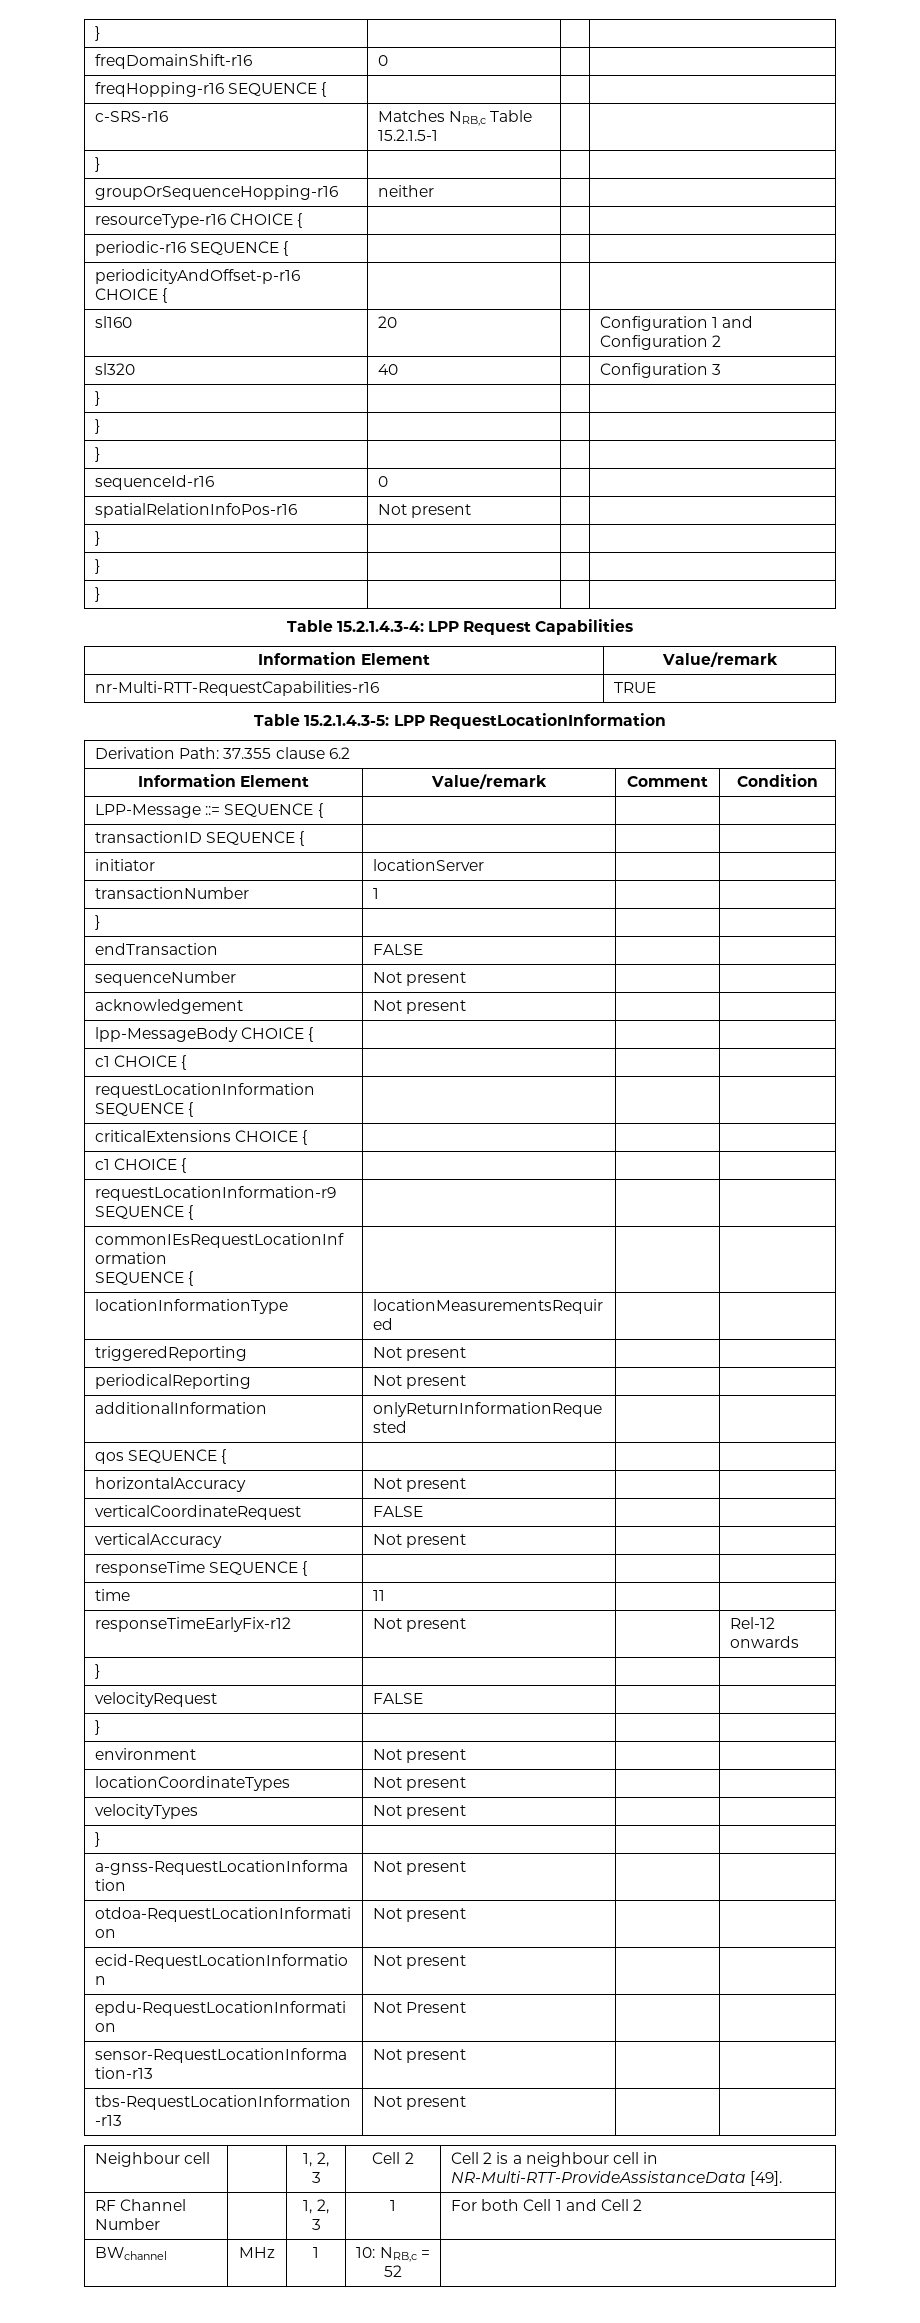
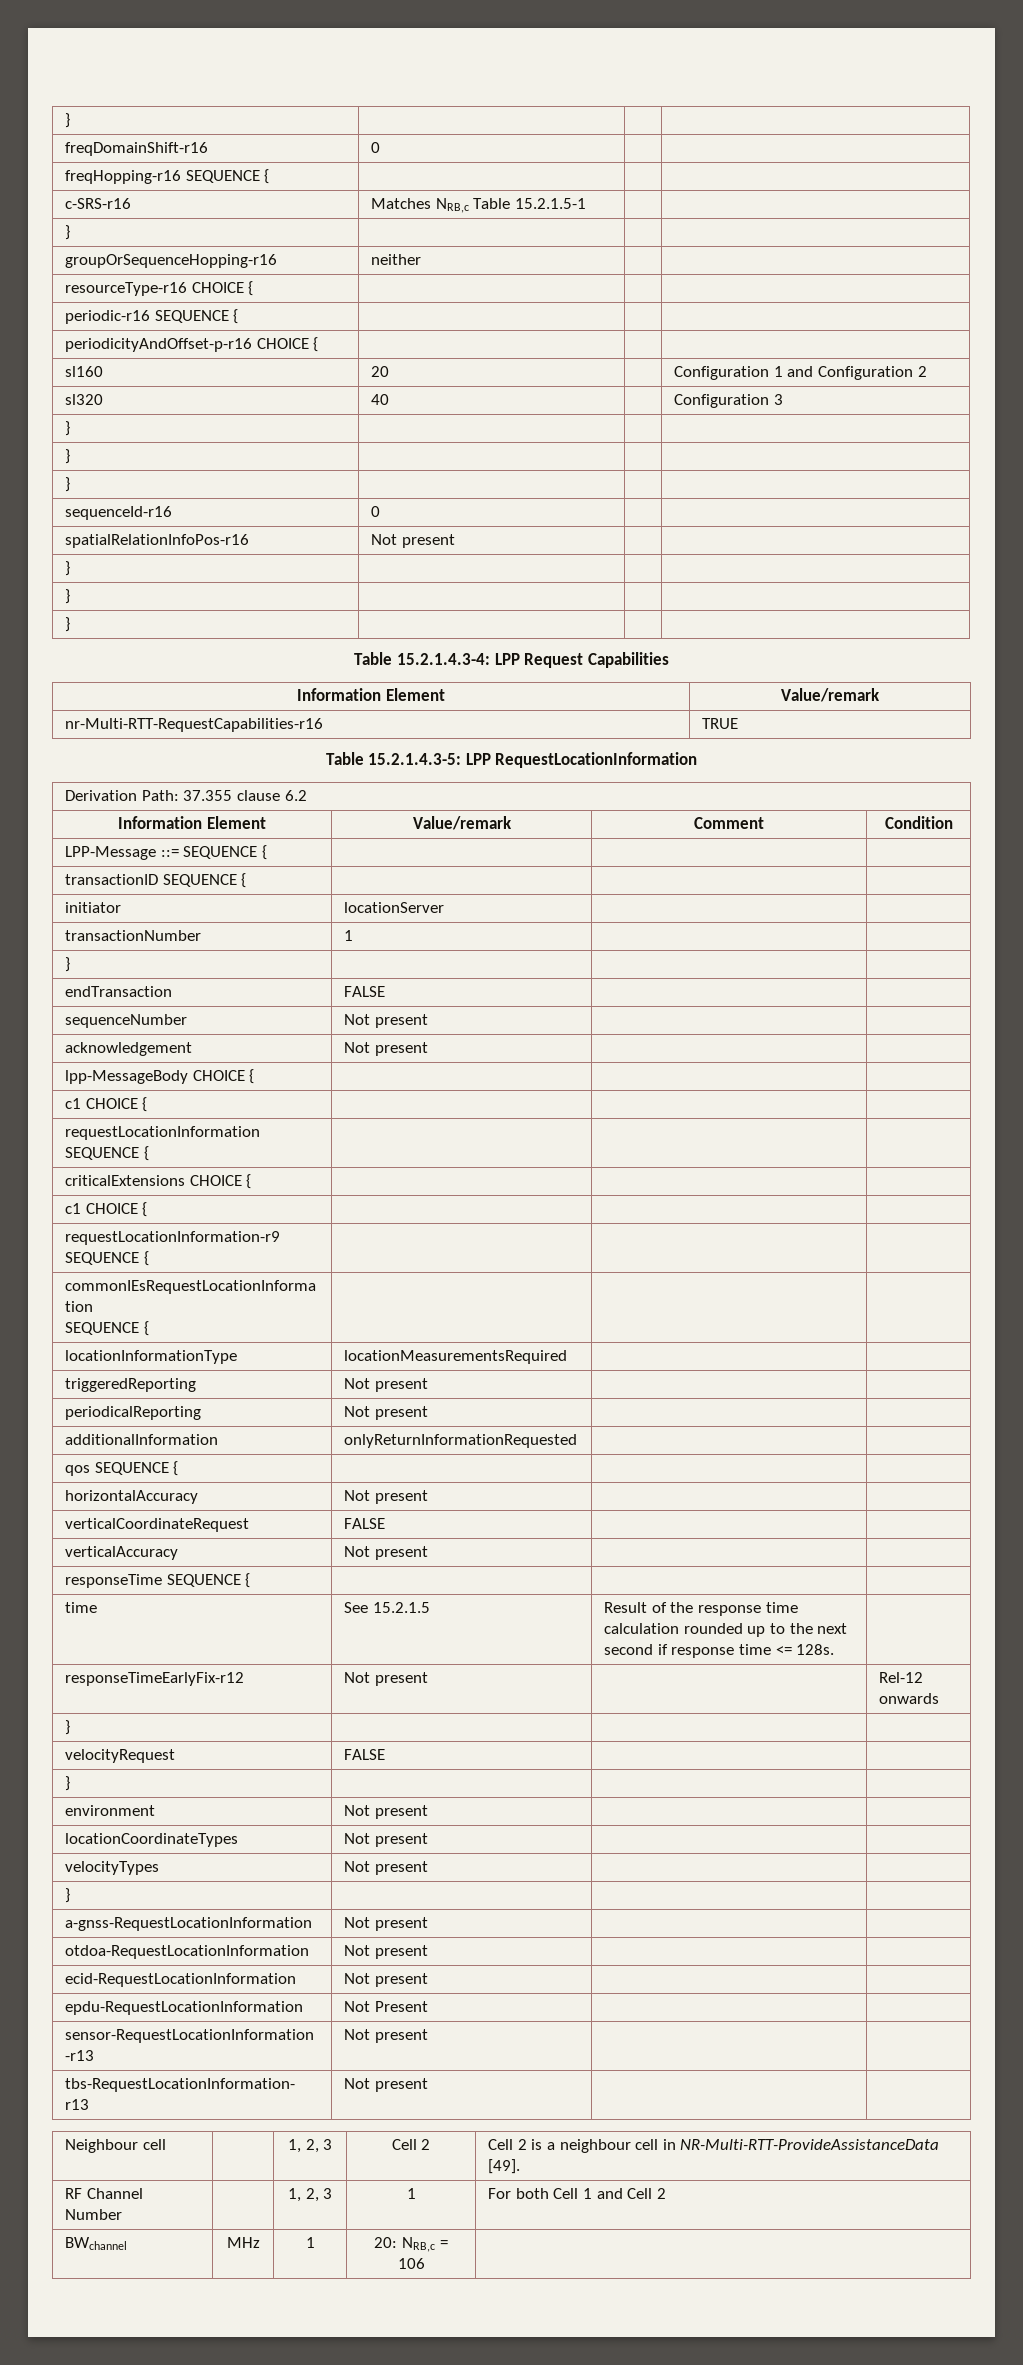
[372,1590,385,1601] 11 | -> [344,1602,430,1613] [604,1602,798,1616] [604,1623,848,1637] [604,1644,835,1658] See 15.2.1.5 | Result of the response time calculation rounded up to the next second if response time <= 128s.
[356,2247,376,2258] 10: -> [374,2237,398,2248] 20:
[384,2265,402,2277] 52 -> [397,2258,425,2269] 106

